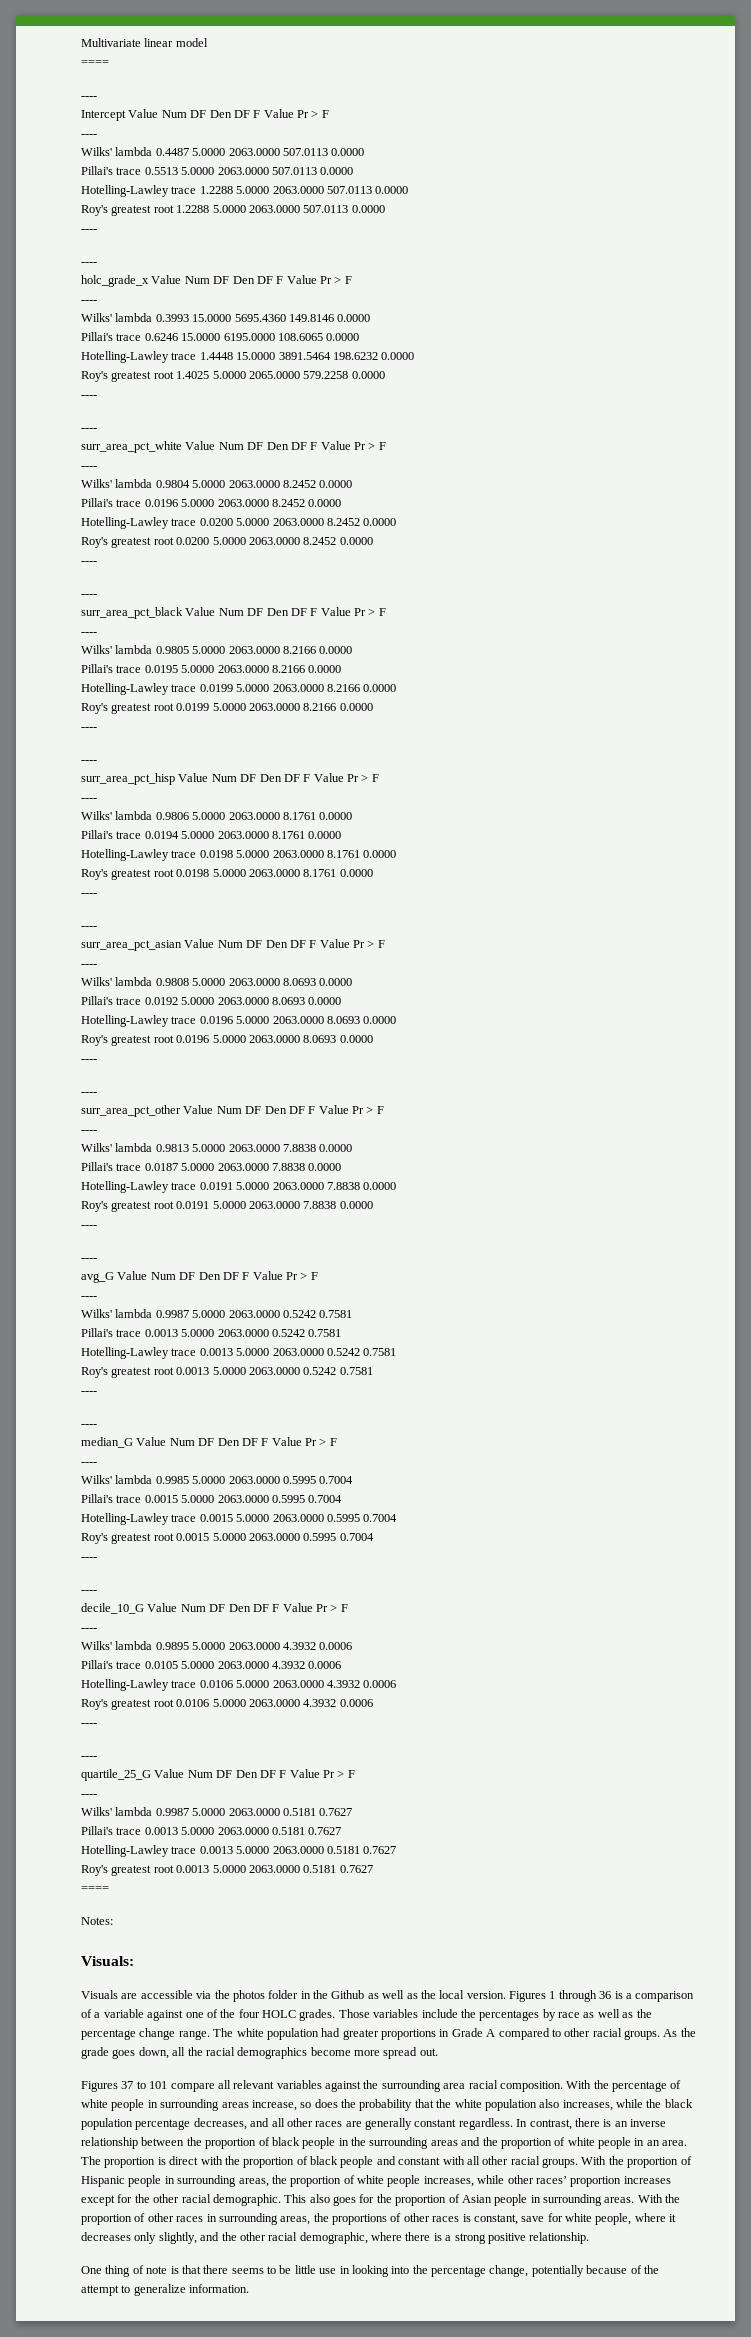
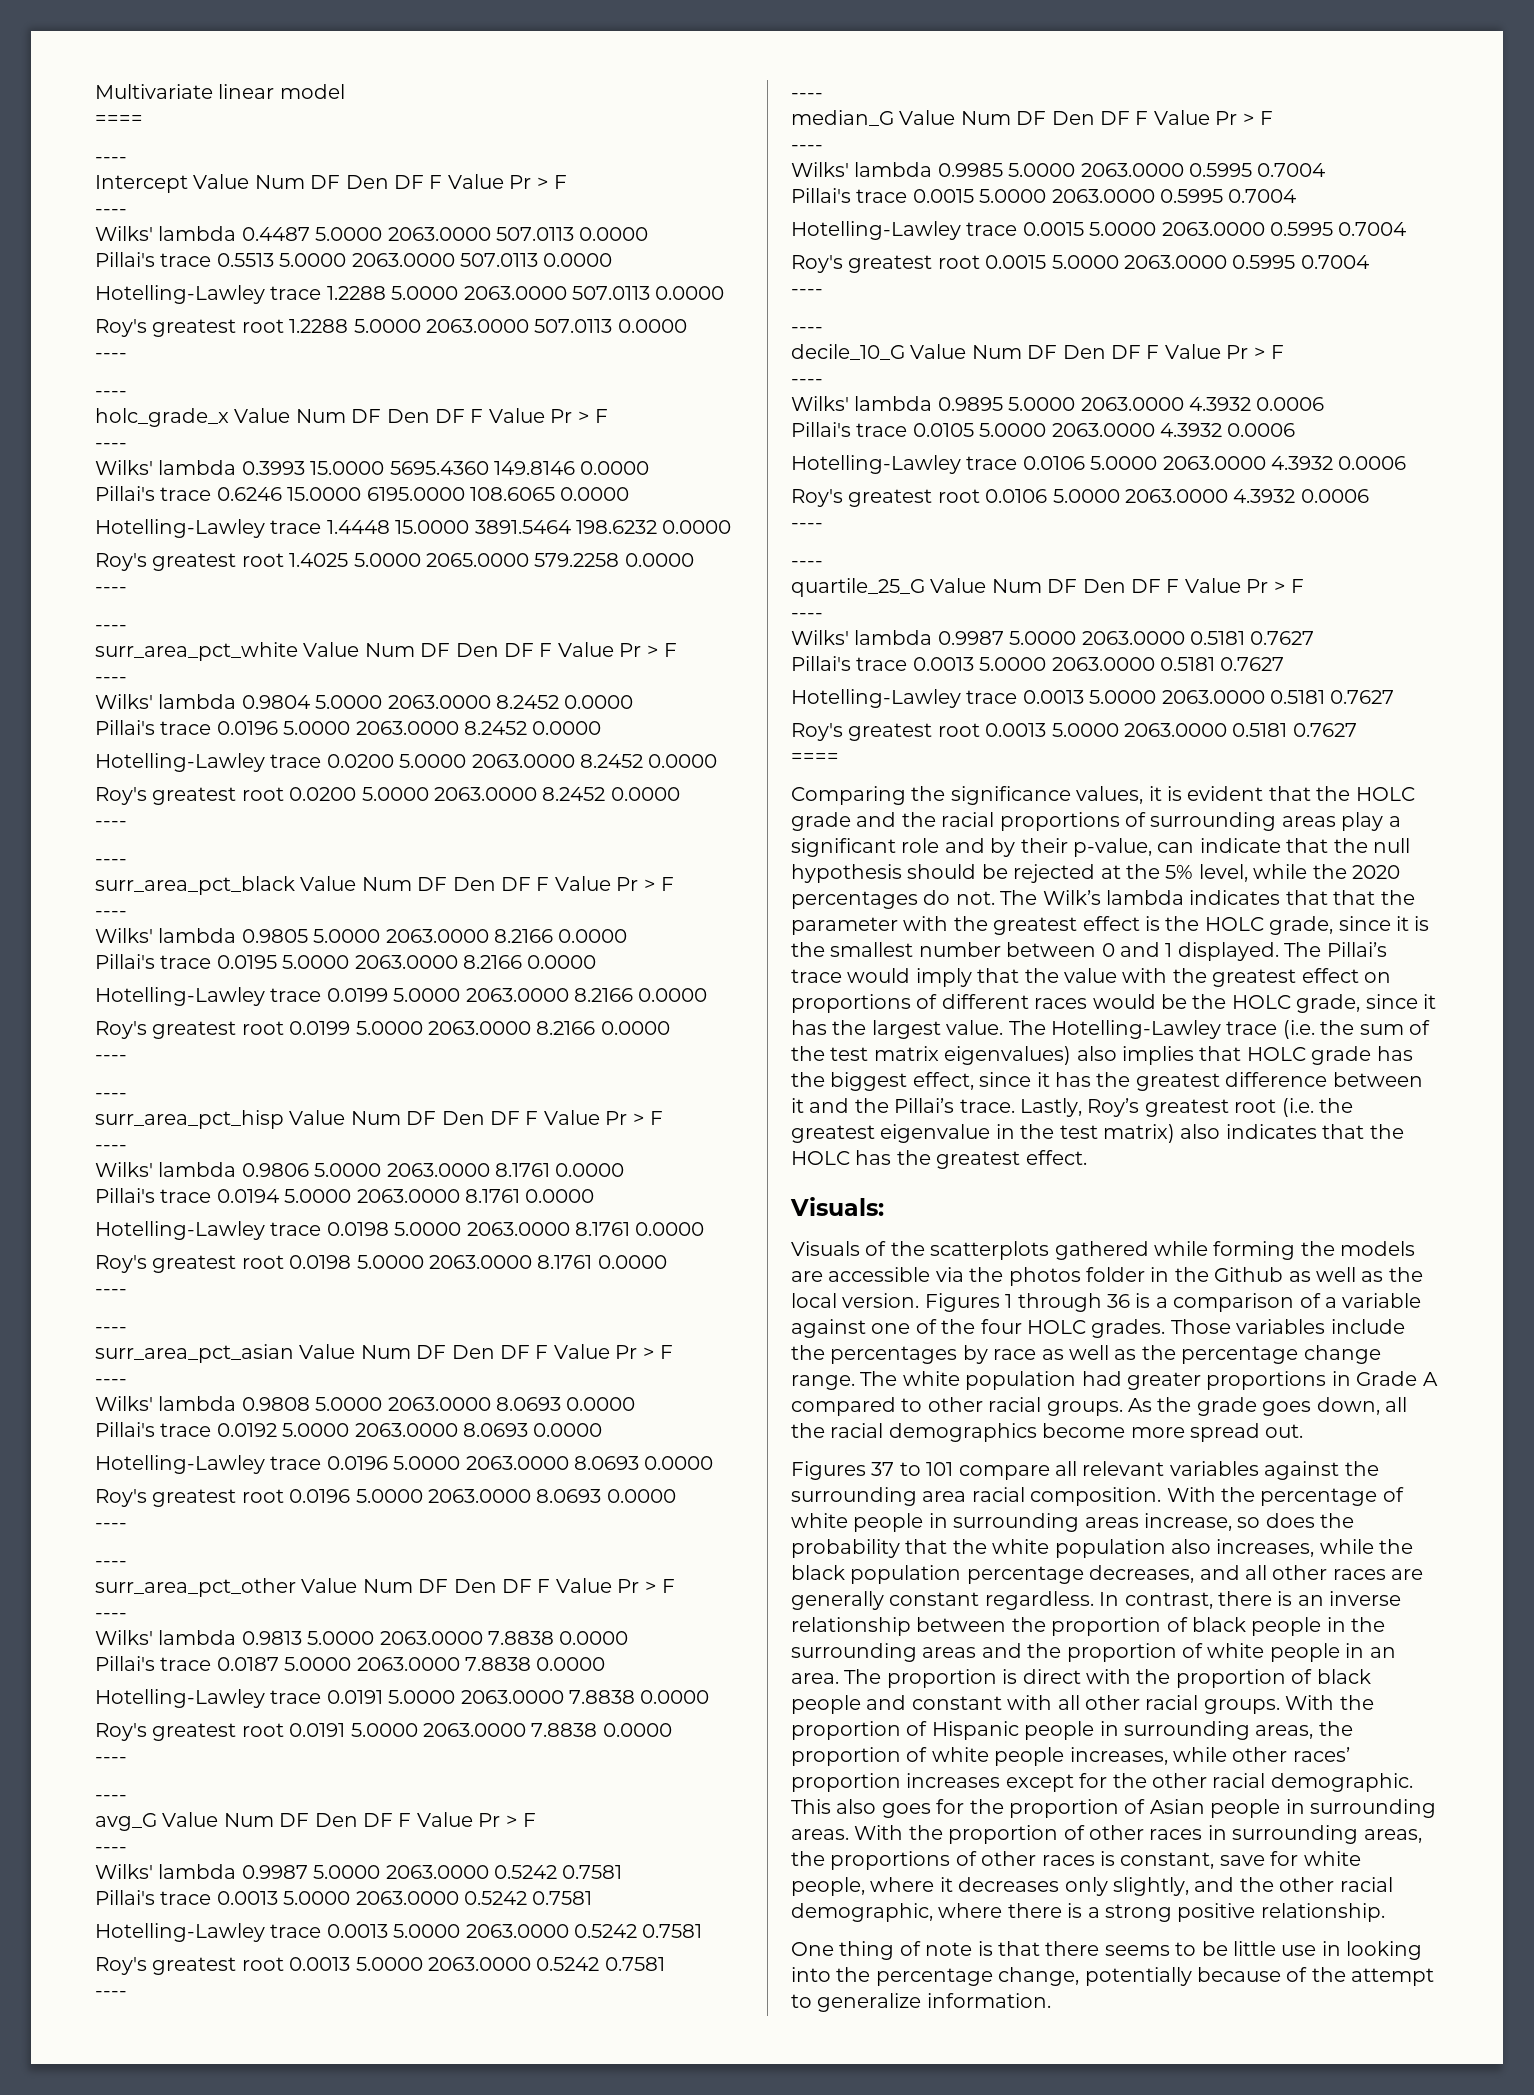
[81,1917,113,1925] [81,1956,134,1966] [81,1990,118,1999] Notes: // Visuals: // Visuals -> [791,786,1415,805] [791,812,1401,831] [791,838,1410,857] [791,864,1400,883] [791,890,1415,909] [791,916,1430,935] [791,942,1387,961] [791,968,1391,987] [791,994,1436,1013] [791,1020,1430,1039] [791,1046,1413,1065] [791,1072,1423,1091] [791,1098,1353,1117] [791,1124,1404,1143] [791,1150,1087,1169] [790,1197,884,1216] [791,1241,1416,1260] Comparing the significance values, it is evident that the HOLC grade and the racial proportions of surrounding areas play a significant role and by their p-value, can indicate that the null hypothesis should be rejected at the 5% level, while the 2020 percentages do not. The Wilk’s lambda indicates that that the parameter with the greatest effect is the HOLC grade, since it is the smallest number between 0 and 1 displayed. The Pillai’s trace would imply that the value with the greatest effect on proportions of different races would be the HOLC grade, since it has the largest value. The Hotelling-Lawley trace (i.e. the sum of the test matrix eigenvalues) also implies that HOLC grade has the biggest effect, since it has the greatest difference between it and the Pillai’s trace. Lastly, Roy’s greatest root (i.e. the greatest eigenvalue in the test matrix) also indicates that the HOLC has the greatest effect. // Visuals: // Visuals of the scatterplots gathered while forming the models

